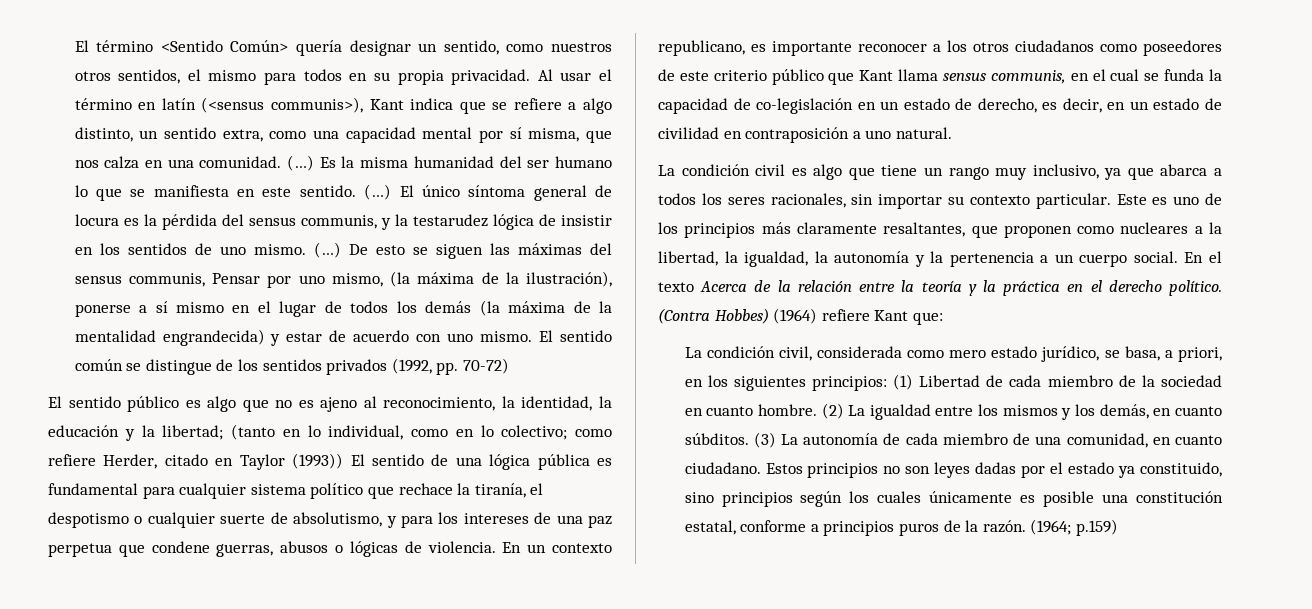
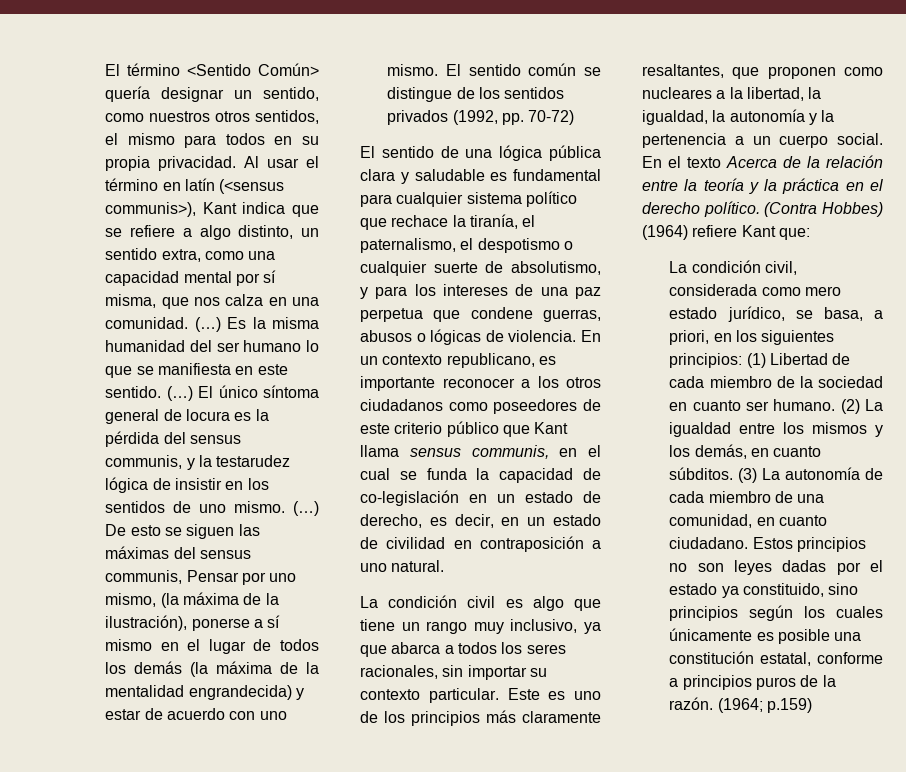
[127,396,613,412] [48,424,612,441] [48,453,424,470] público es algo que no es ajeno al reconocimiento, la identidad, la educación y la libertad; (tanto en lo individual, como en lo colectivo; como refiere Herder, citado en Taylor (1993)) El sentido -> (434, 152) none
(590, 462) none -> [360,169,485,184] clara y saludable
(544, 489) none -> [360,238,474,253] paternalismo, el
[757,404,817,416] hombre. -> [746,399,836,411] ser humano.

